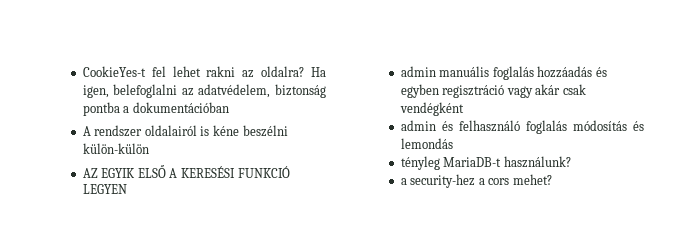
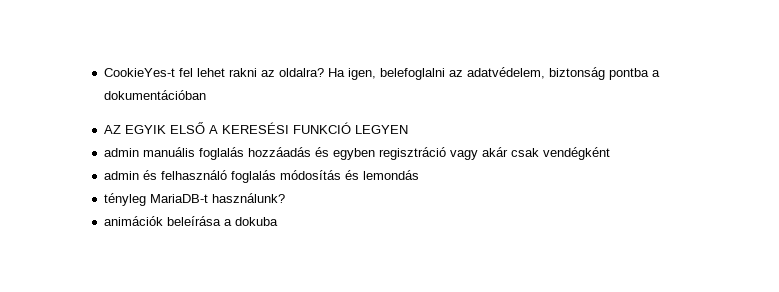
[82,125,288,137] [82,143,149,154] // A rendszer oldalairól is kéne beszélni külön-külön -> (206, 95) none
[400,174,552,188] a security-hez a cors mehet? -> [103,216,278,226] animációk beleírása a dokuba

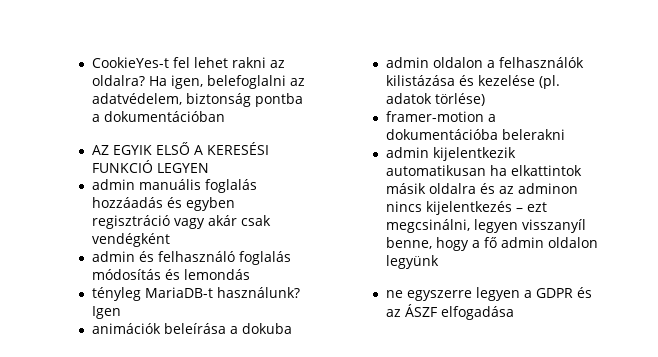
(285, 198) none -> [91,306,121,319] Igen
(278, 221) none -> [385,57,584,68] [385,75,560,89] [385,93,485,106] [385,111,496,122] [385,129,565,140] [385,147,516,161] [385,165,582,176] [385,183,578,194] [385,201,547,215] [385,219,586,233] [385,237,598,251] [385,255,439,269] [385,287,592,301] [385,304,514,320] // admin oldalon a felhasználók kilistázása és kezelése (pl. adatok törlése) // framer-motion a dokumentációba belerakni // admin kijelentkezik automatikusan ha elkattintok másik oldalra és az adminon nincs kijelentkezés – ezt megcsinálni, legyen visszanyíl benne, hogy a fő admin oldalon legyünk // ne egyszerre legyen a GDPR és az ÁSZF elfogadása

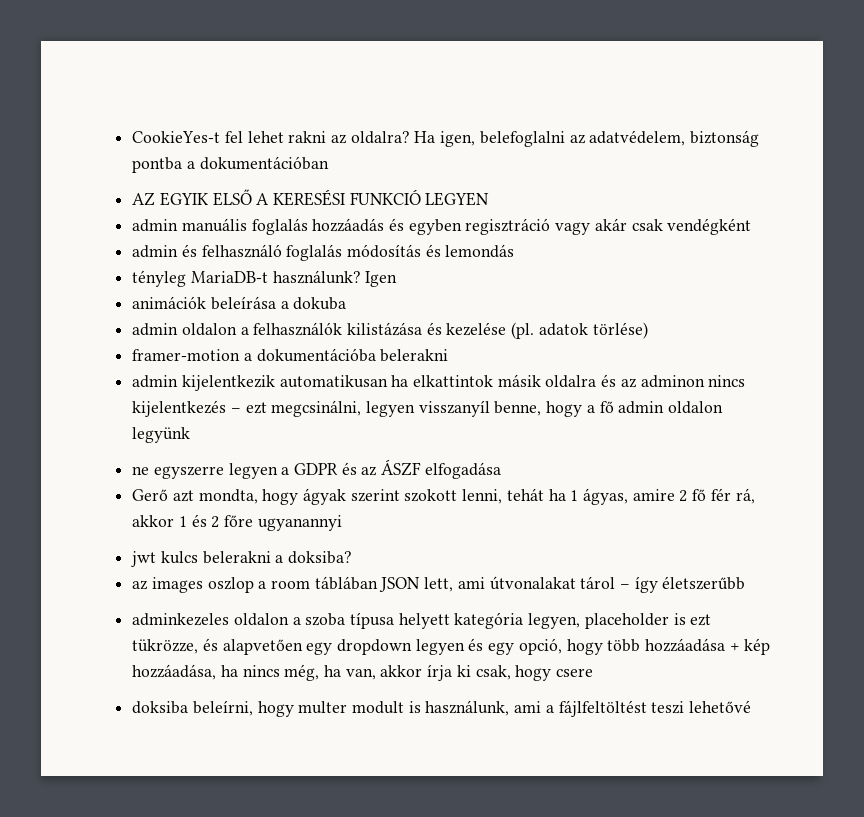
(514, 313) none -> [132,488,755,505] [132,514,342,531] [131,551,352,567] [132,576,746,593] [132,612,712,629] [132,638,771,655] [132,664,594,681] [132,700,752,717] // Gerő azt mondta, hogy ágyak szerint szokott lenni, tehát ha 1 ágyas, amire 2 fő fér rá, akkor 1 és 2 főre ugyanannyi // jwt kulcs belerakni a doksiba? // az images oszlop a room táblában JSON lett, ami útvonalakat tárol – így életszerűbb // adminkezeles oldalon a szoba típusa helyett kategória legyen, placeholder is ezt tükrözze, és alapvetően egy dropdown legyen és egy opció, hogy több hozzáadása + kép hozzáadása, ha nincs még, ha van, akkor írja ki csak, hogy csere // doksiba beleírni, hogy multer modult is használunk, ami a fájlfeltöltést teszi lehetővé

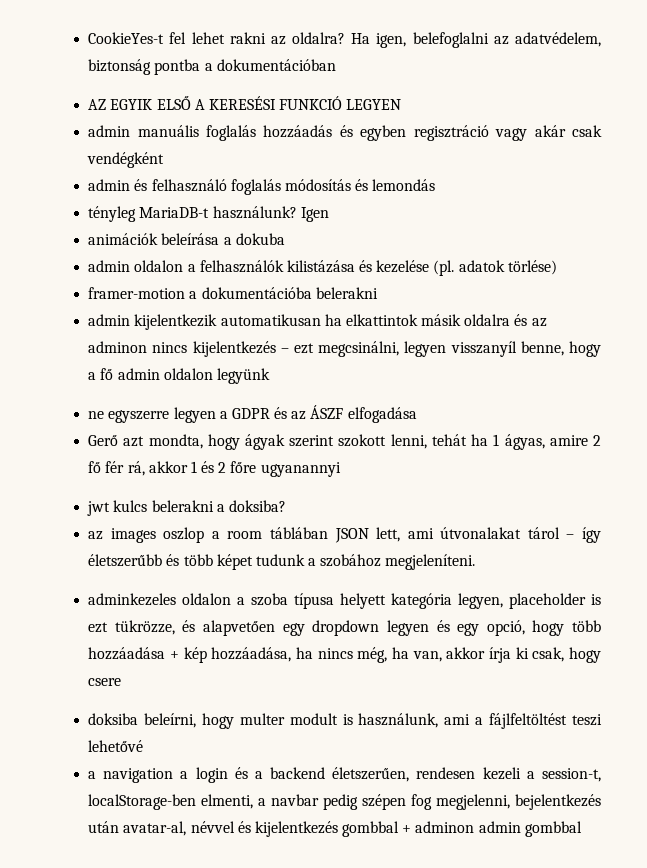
(746, 583) none -> [166,554,476,570] és több képet tudunk a szobához megjeleníteni.
(752, 706) none -> [88,767,601,783] [88,794,601,810] [88,821,582,837] // a navigation a login és a backend életszerűen, rendesen kezeli a session-t, localStorage-ben elmenti, a navbar pedig szépen fog megjelenni, bejelentkezés után avatar-al, névvel és kijelentkezés gombbal + adminon admin gombbal

